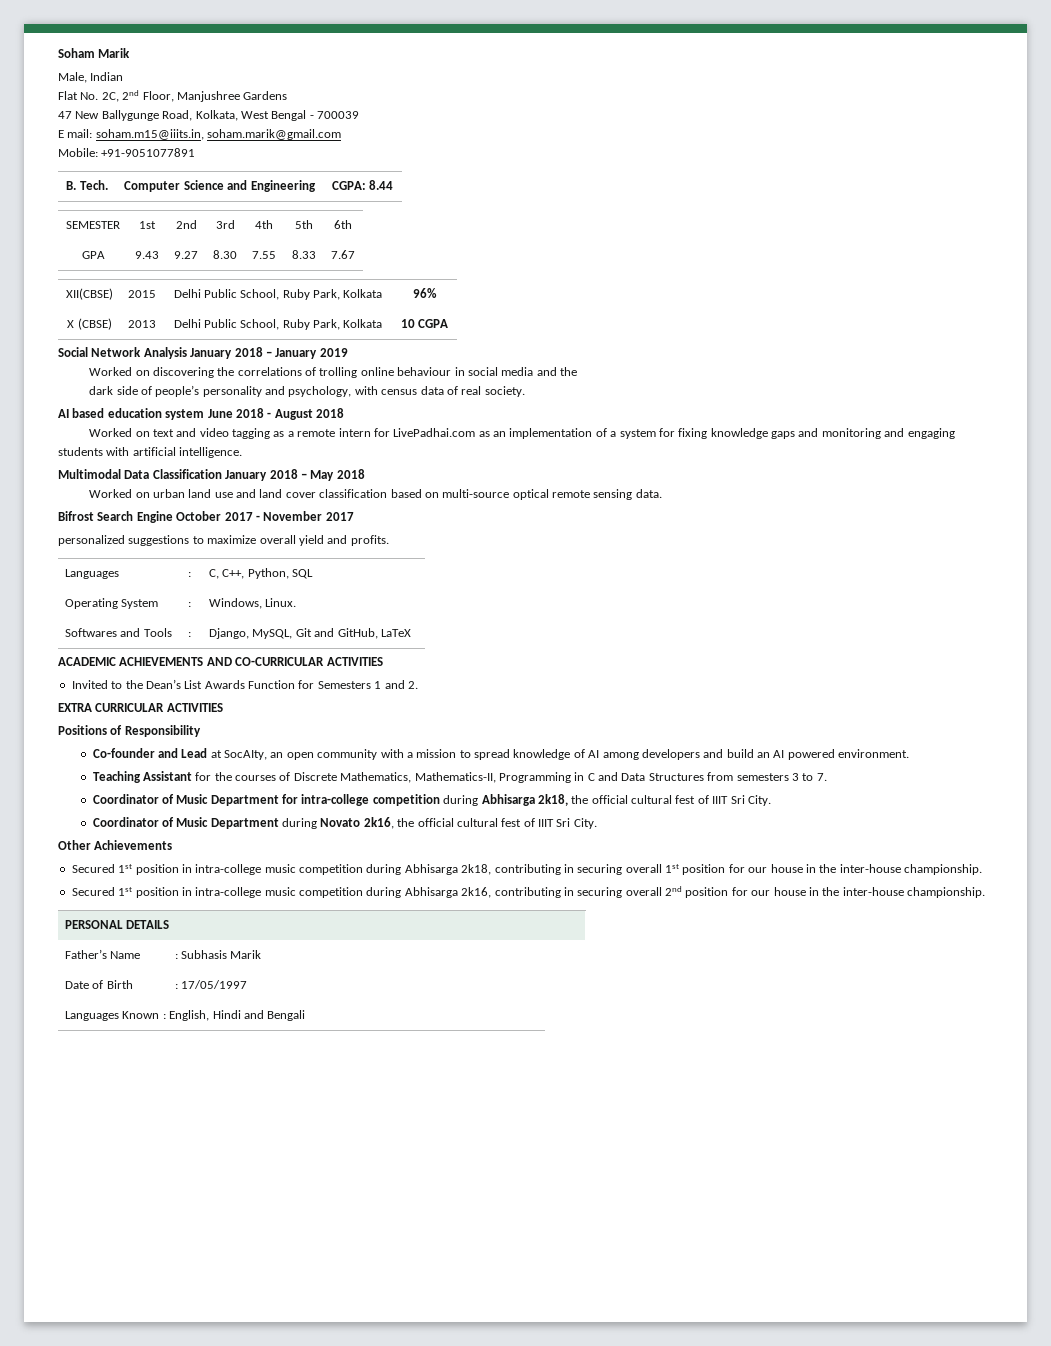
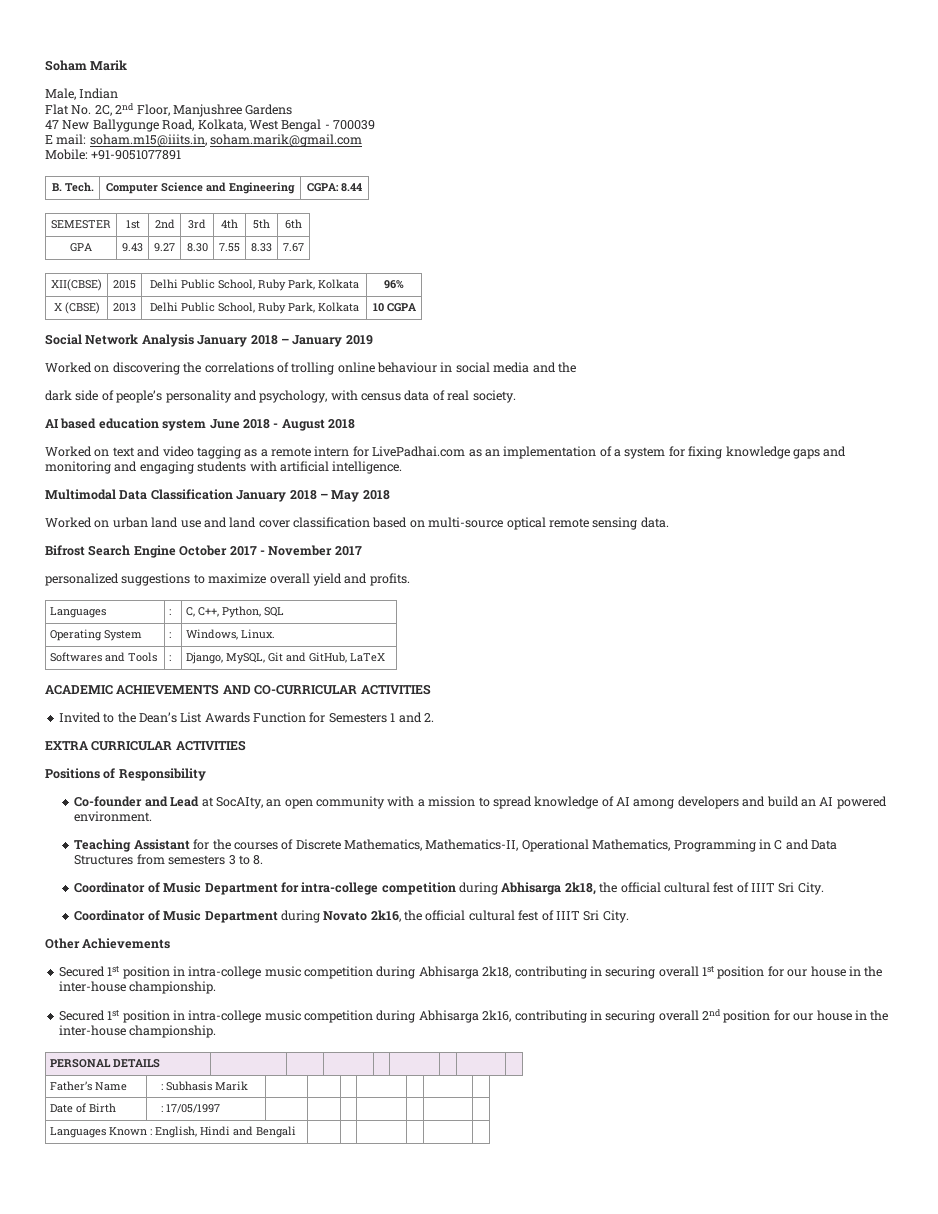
(496, 777) none -> [521,839,671,852] Operational Mathematics,
[816,773,827,781] 7. -> [253,855,264,865] 8.

